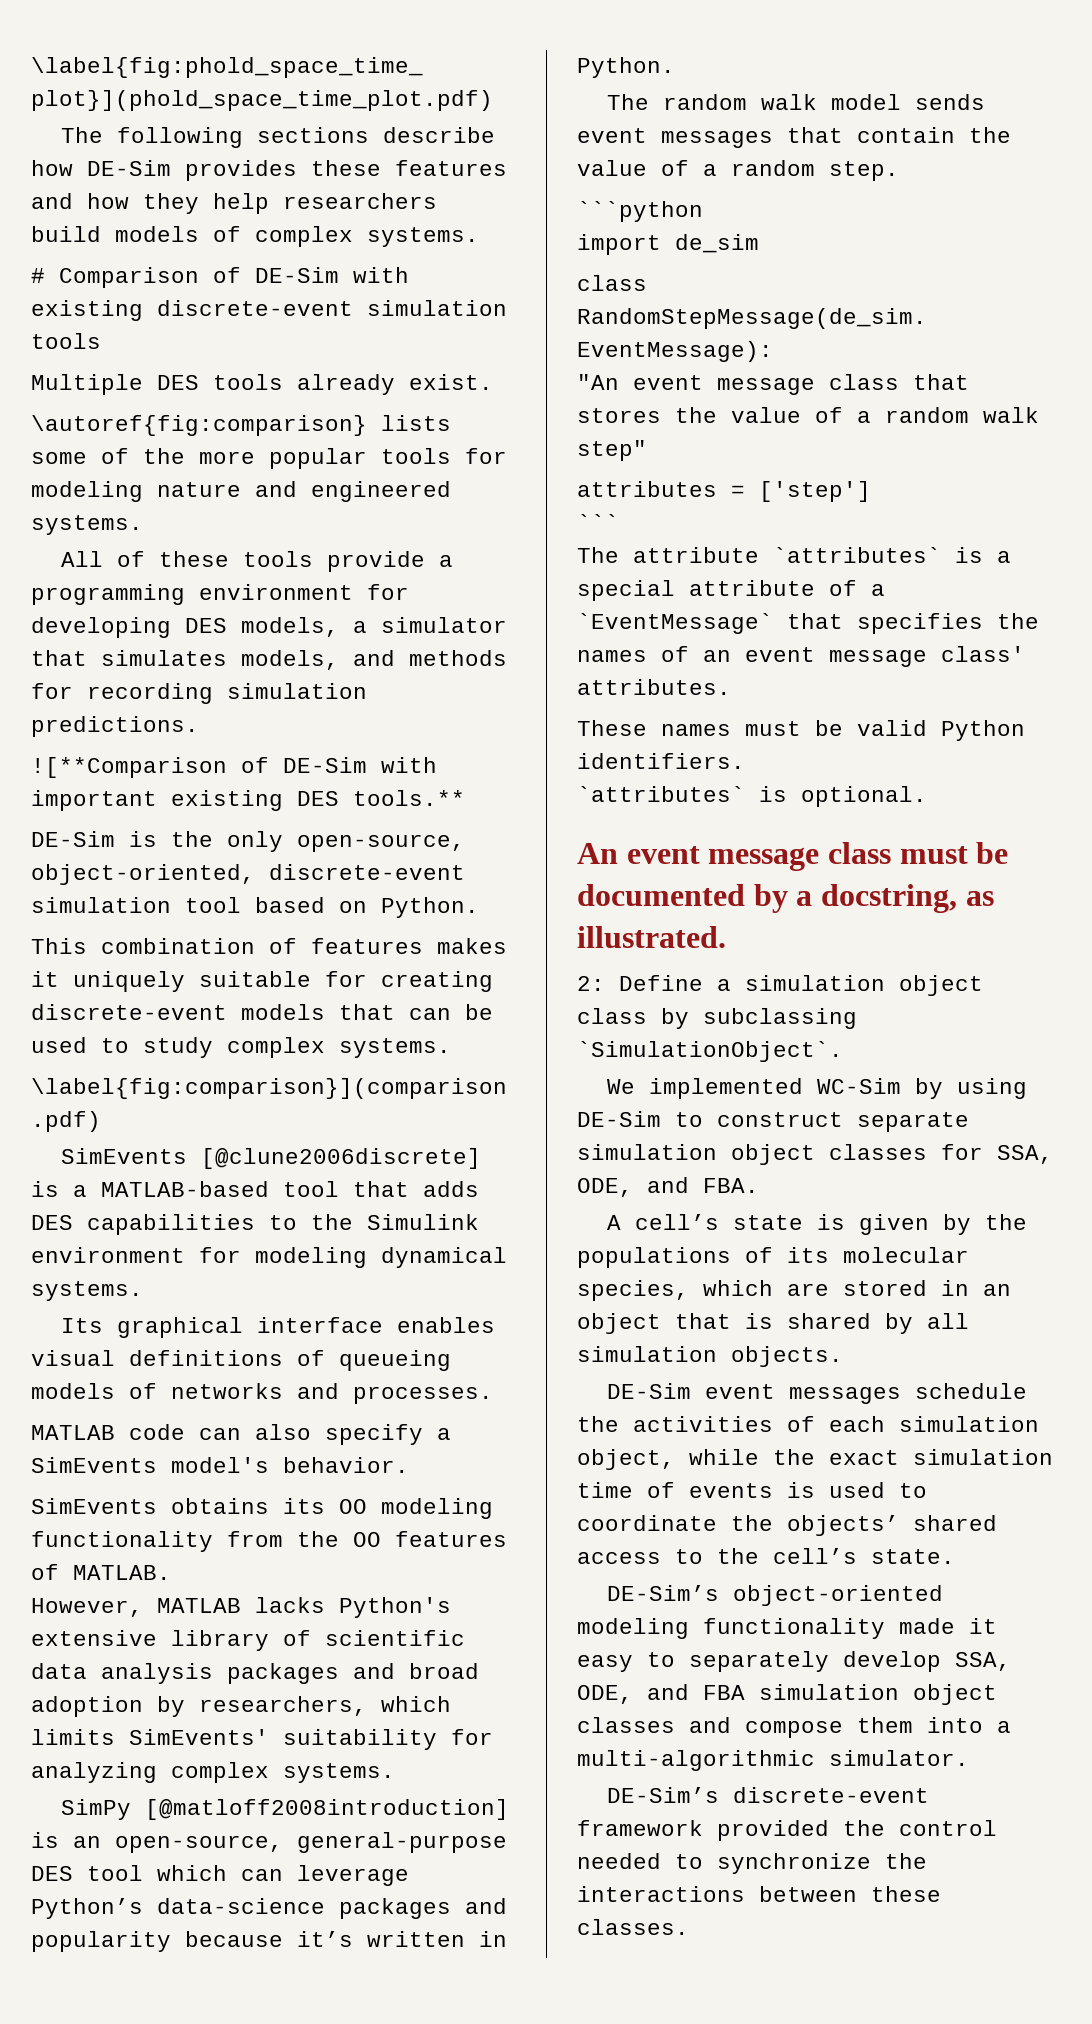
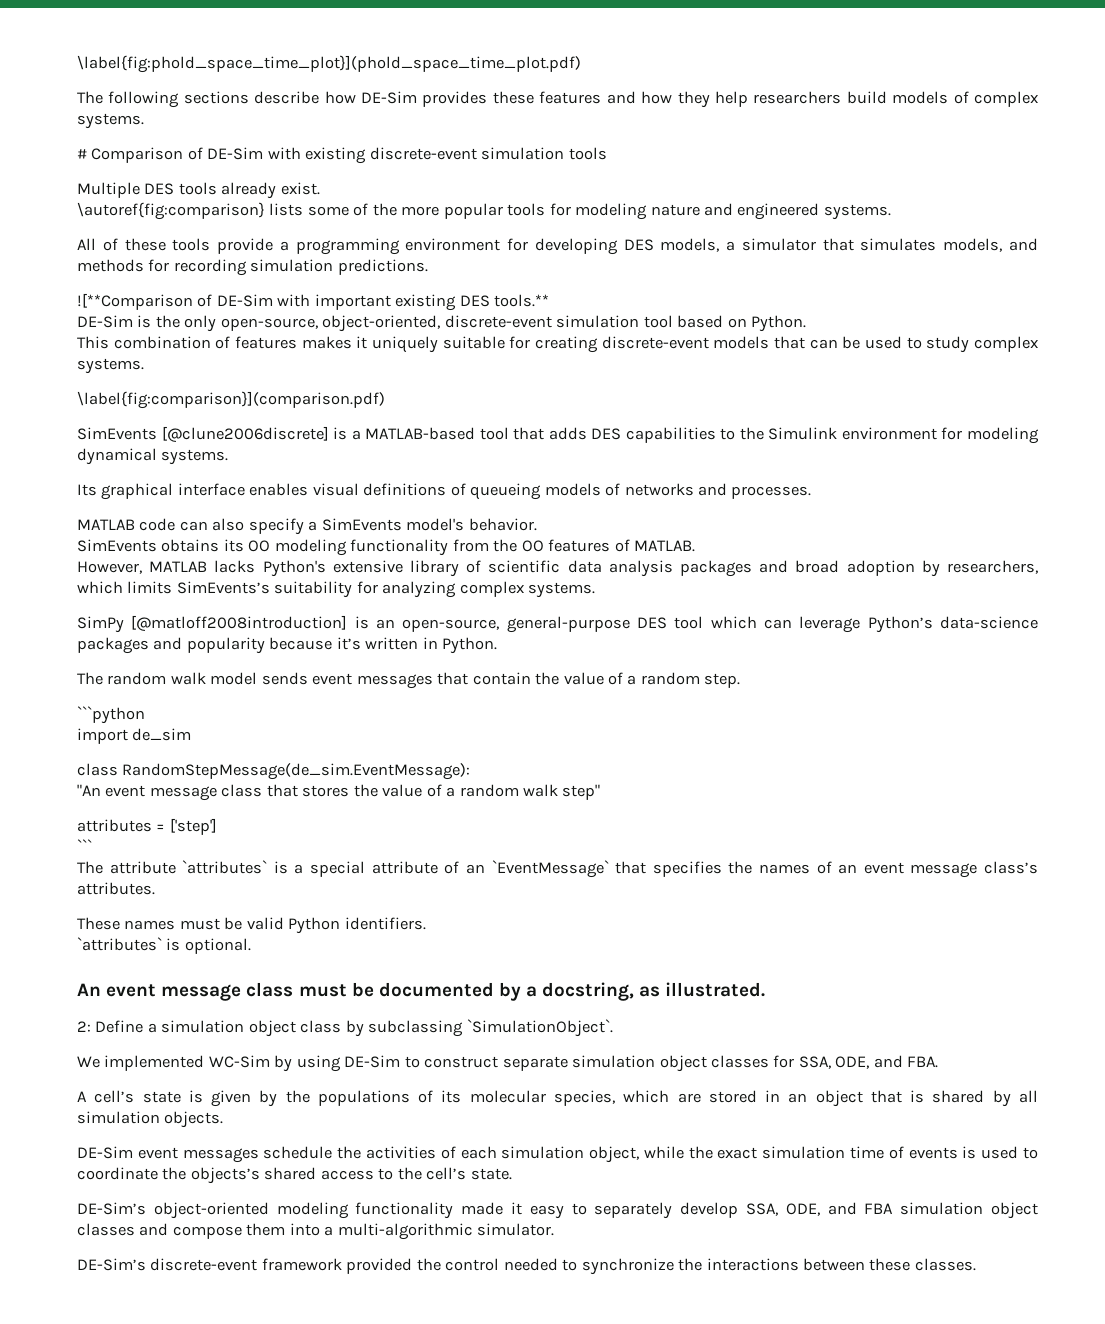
[129,1729,269,1745] SimEvents' -> [176,581,270,594] SimEvents’s
[871,584,885,596] a -> [465,864,485,874] an
[941,646,1025,662] class' -> [983,861,1038,874] class’s
[787,1515,899,1536] objects’ -> [190,1167,260,1184] objects’s

